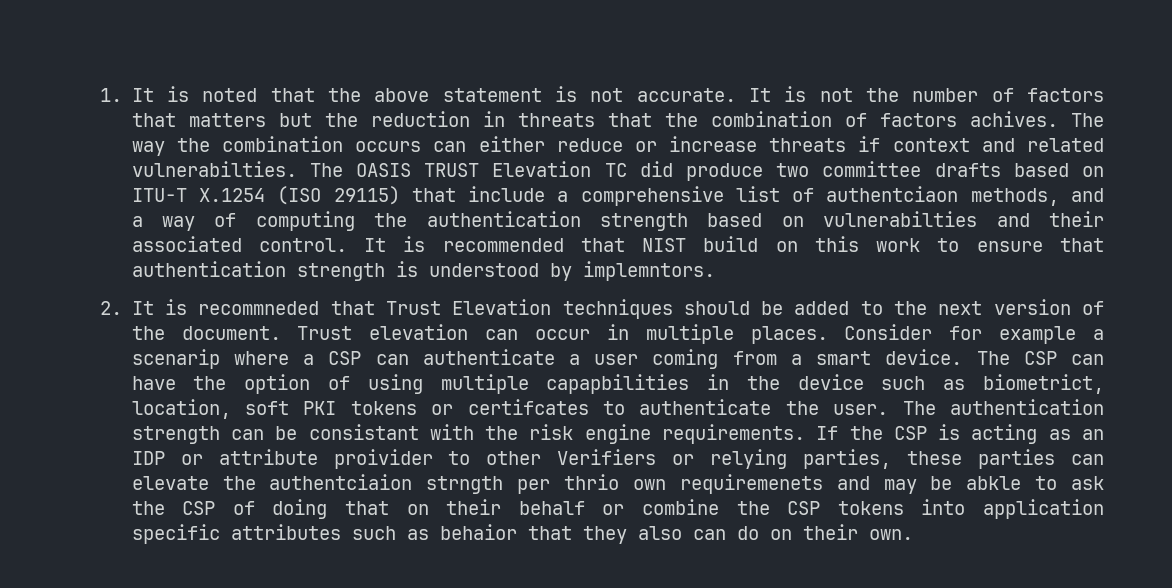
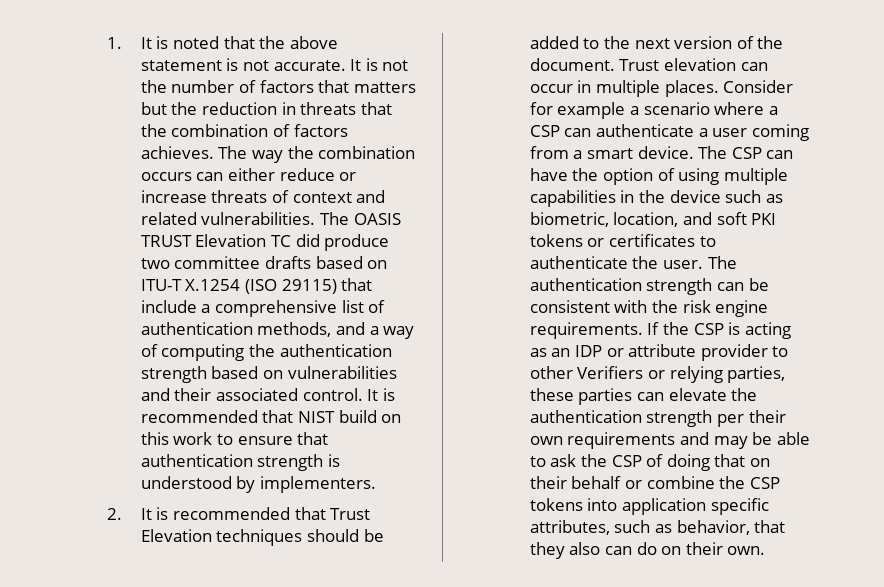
[969,111,1058,127] achives. -> [140,146,214,159] achieves.
[858,136,881,152] if -> [272,190,290,203] of
[131,161,297,177] vulnerabilties. -> [201,212,316,225] vulnerabilities.
[826,186,959,202] authentciaon -> [140,322,253,335] authentication
[823,211,978,227] vulnerabilties -> [287,366,397,379] vulnerabilities
[582,261,715,281] implemntors. -> [260,476,377,493] implementers.
[198,301,320,315] recommneded -> [173,507,291,520] recommended
[131,349,220,369] scenarip -> [643,102,710,115] scenario
[546,374,690,394] capapbilities -> [529,190,616,207] capabilities
[983,374,1105,394] [131,399,231,419] biometrict, location, -> [529,212,713,227] biometric, location, and
[467,399,589,415] certifcates -> [609,234,696,247] certificates
[308,424,419,440] consistant -> [529,300,610,313] consistent
[333,449,433,469] proivider -> [700,344,768,361] provider
[269,474,823,494] authentciaion strngth per thrio own requiremenets -> [529,410,786,427] [529,432,676,449] authentication strength per their own requirements
[966,476,1022,490] abkle -> [776,432,810,445] able
[230,524,517,540] attributes such as behaior -> [529,520,750,535] attributes, such as behavior,

